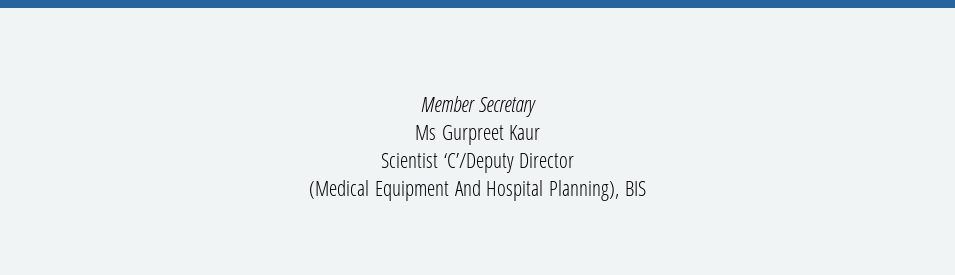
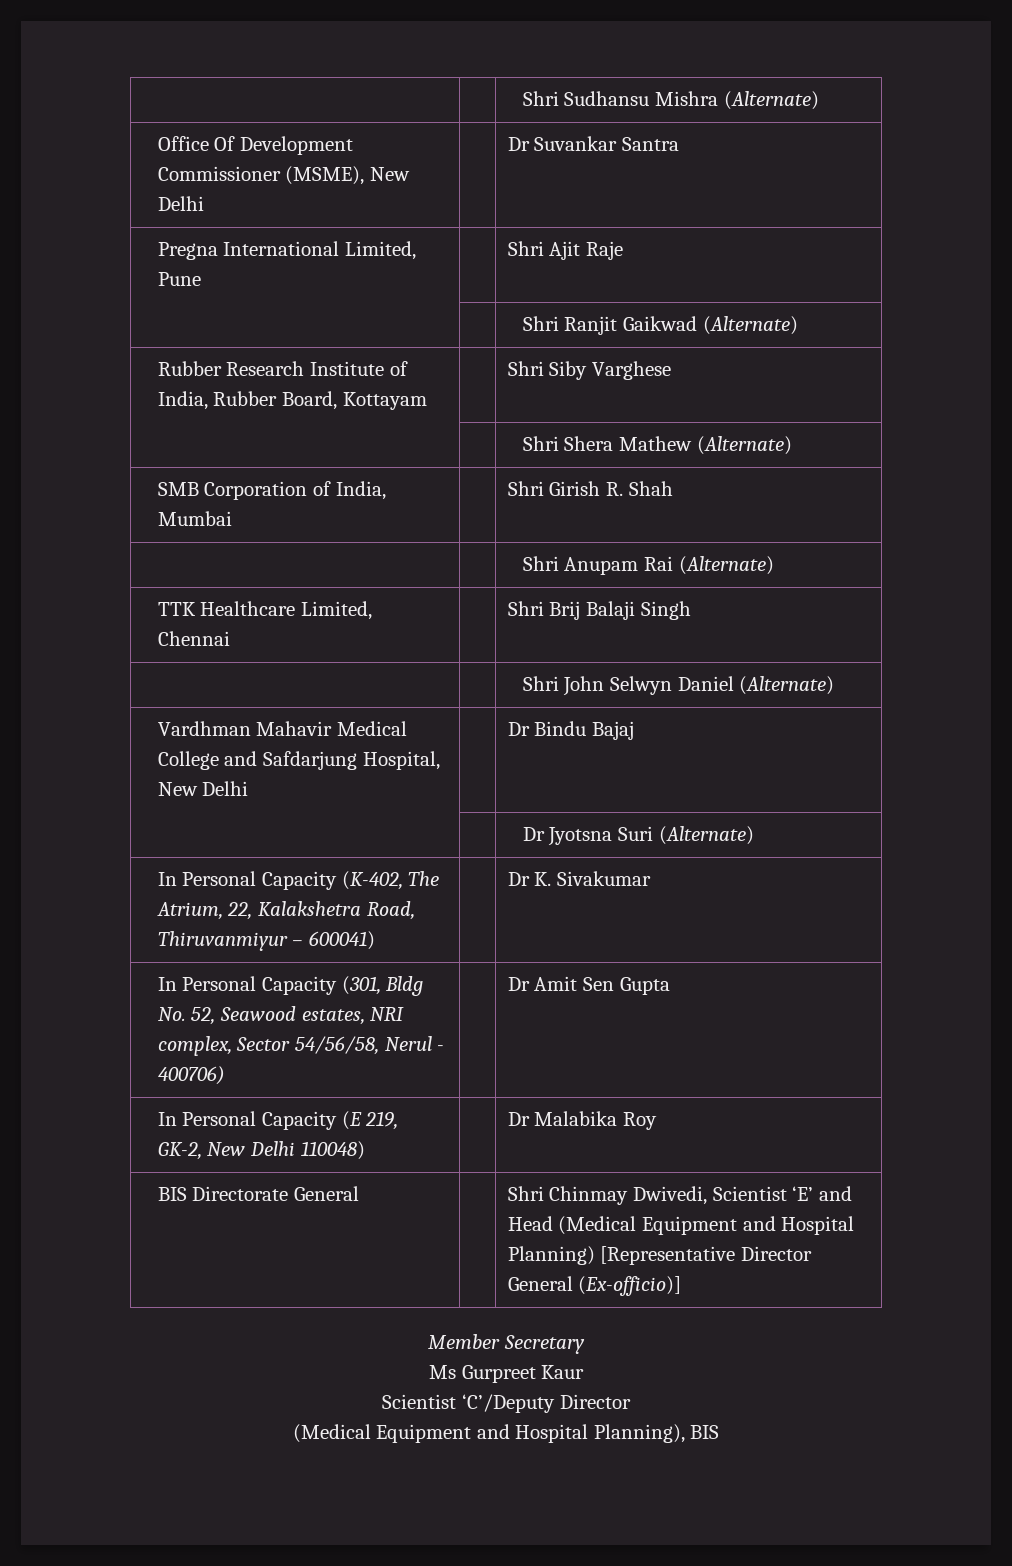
(421, 104) none -> [522,91,819,110] [157,136,353,155] [157,166,410,185] [157,196,204,211] [507,136,680,151] [157,241,416,260] [157,272,201,286] [507,241,624,260] [522,316,798,335] [157,361,408,376] [157,391,427,410] [507,361,672,380] [522,436,792,455] [157,481,386,500] [157,511,232,526] [507,481,673,496] [522,556,774,575] [157,601,372,620] [157,631,230,646] [507,601,691,620] [522,676,835,696] [157,721,407,736] [157,751,440,770] [157,781,249,796] [507,721,635,740] [522,826,754,846] [157,871,440,890] [156,901,415,920] [157,931,375,951] [507,871,652,886] [157,976,424,996] [157,1006,405,1025] [157,1036,445,1056] [157,1066,225,1085] [507,976,670,995] [157,1111,399,1130] [157,1141,365,1160] [507,1111,658,1130] [157,1186,359,1201] [507,1186,852,1205] [507,1216,855,1235] [507,1246,813,1265] [507,1276,682,1296] | | Shri Sudhansu Mishra (Alternate) // Office Of Development Commissioner (MSME), New Delhi | | Dr Suvankar Santra // Pregna International Limited, Pune | | Shri Ajit Raje // | | Shri Ranjit Gaikwad (Alternate) // Rubber Research Institute of India, Rubber Board, Kottayam | | Shri Siby Varghese // | | Shri Shera Mathew (Alternate) // SMB Corporation of India, Mumbai | | Shri Girish R. Shah // | | Shri Anupam Rai (Alternate) // TTK Healthcare Limited, Chennai | | Shri Brij Balaji Singh // | | Shri John Selwyn Daniel (Alternate) // Vardhman Mahavir Medical College and Safdarjung Hospital, New Delhi | | Dr Bindu Bajaj // | | Dr Jyotsna Suri (Alternate) // In Personal Capacity (K-402, The Atrium, 22, Kalakshetra Road, Thiruvanmiyur – 600041) | | Dr K. Sivakumar // In Personal Capacity (301, Bldg No. 52, Seawood estates, NRI complex, Sector 54/56/58, Nerul - 400706) | | Dr Amit Sen Gupta // In Personal Capacity (E 219, GK-2, New Delhi 110048) | | Dr Malabika Roy // BIS Directorate General | | Shri Chinmay Dwivedi, Scientist ‘E’ and Head (Medical Equipment and Hospital Planning) [Representative Director General (Ex-officio)] //
[454,180,481,196] And -> [476,1424,510,1439] and

